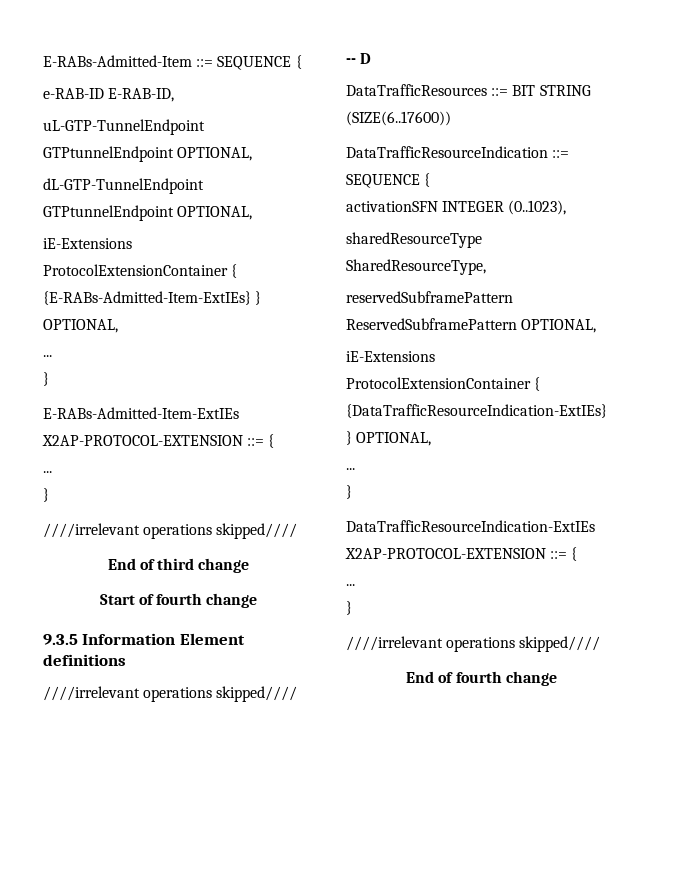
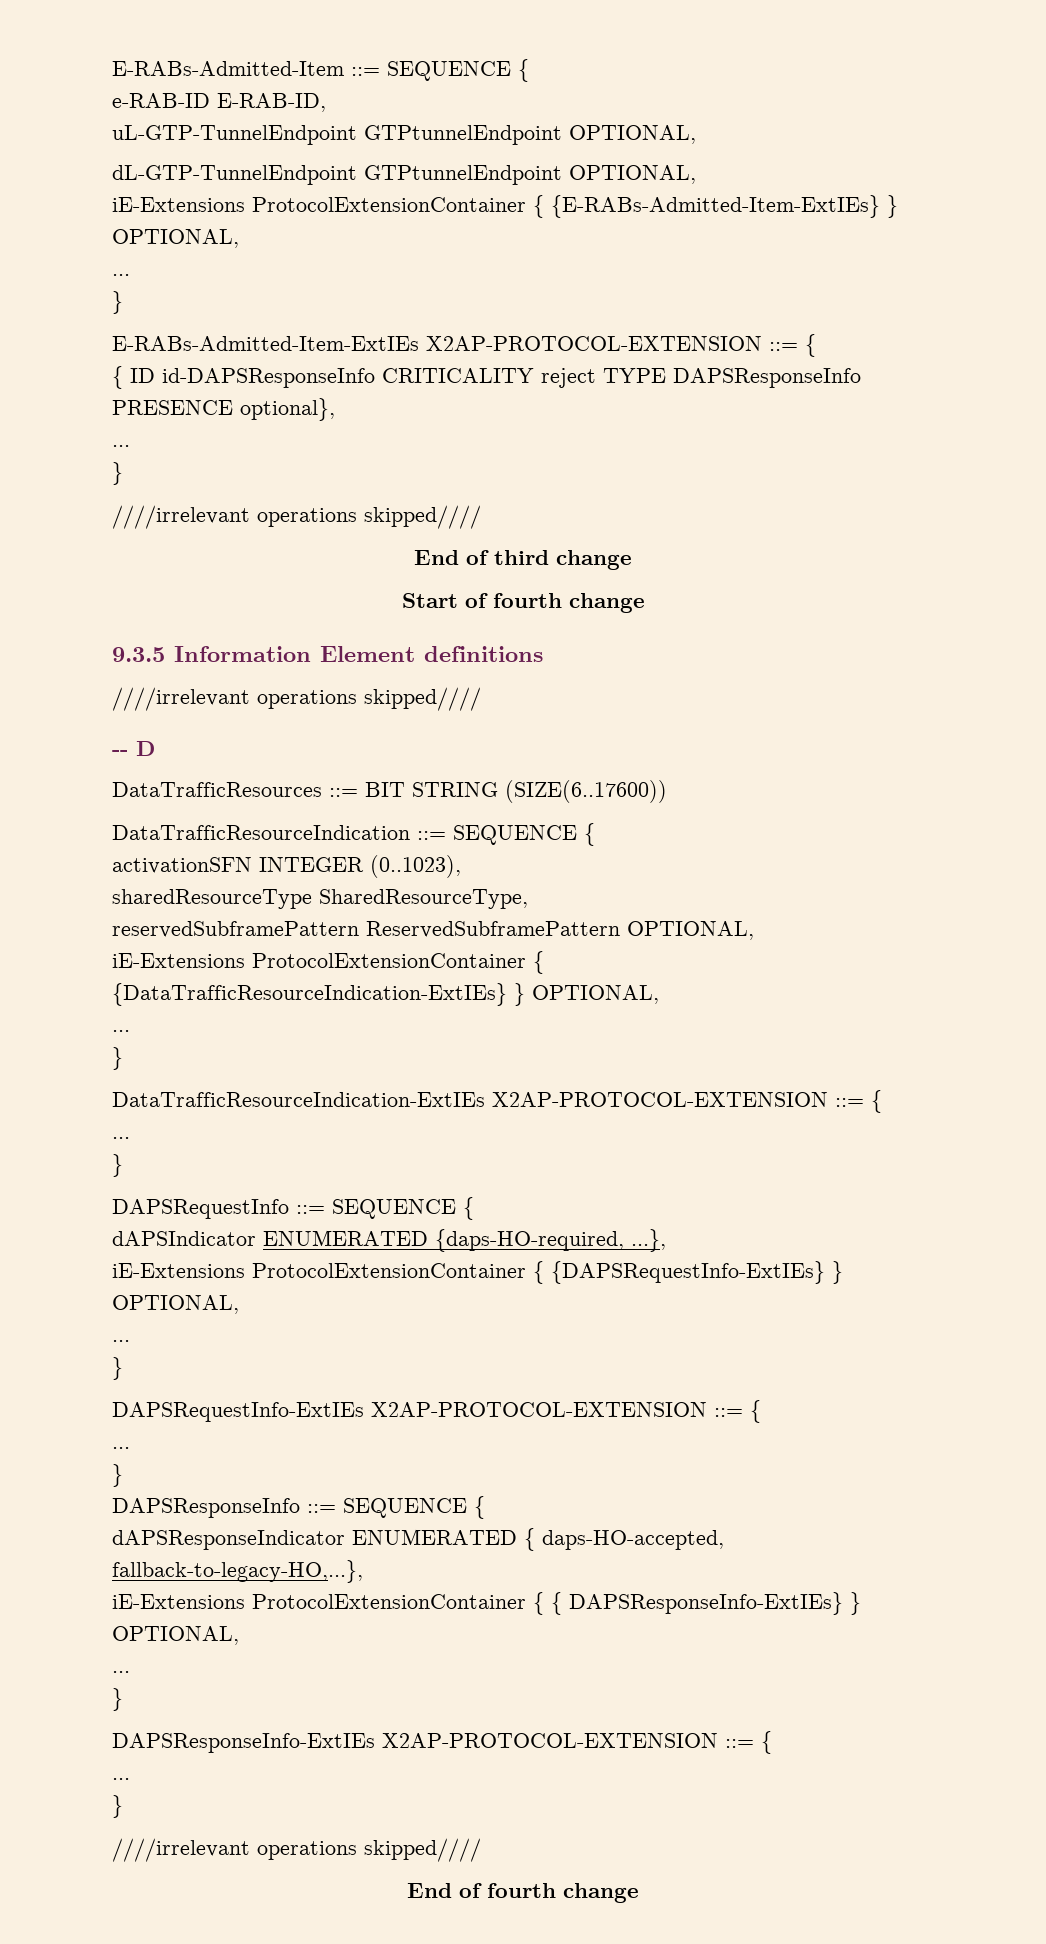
(275, 441) none -> [112,366,861,389] [112,398,335,421] // { ID id-DAPSResponseInfo CRITICALITY reject TYPE DAPSResponseInfo PRESENCE optional},
(352, 608) none -> [112,1197,474,1220] [112,1229,666,1252] [112,1261,843,1284] [112,1295,239,1314] [112,1340,130,1342] [112,1357,123,1380] [112,1400,761,1423] [112,1447,130,1449] [112,1464,123,1487] [112,1496,485,1519] [112,1528,724,1551] [112,1560,363,1583] [112,1592,861,1615] [112,1626,239,1645] [112,1671,130,1673] [112,1688,123,1711] [112,1731,772,1754] [112,1778,130,1780] [112,1795,123,1818] // DAPSRequestInfo ::= SEQUENCE { // dAPSIndicator ENUMERATED {daps-HO-required, ...}, // iE-Extensions ProtocolExtensionContainer { {DAPSRequestInfo-ExtIEs} } OPTIONAL, // ... // } // DAPSRequestInfo-ExtIEs X2AP-PROTOCOL-EXTENSION ::= { // ... // } // DAPSResponseInfo ::= SEQUENCE { // dAPSResponseIndicator ENUMERATED { daps-HO-accepted, fallback-to-legacy-HO,...}, // iE-Extensions ProtocolExtensionContainer { { DAPSResponseInfo-ExtIEs} } OPTIONAL, // ... // } // DAPSResponseInfo-ExtIEs X2AP-PROTOCOL-EXTENSION ::= { // ... // }

